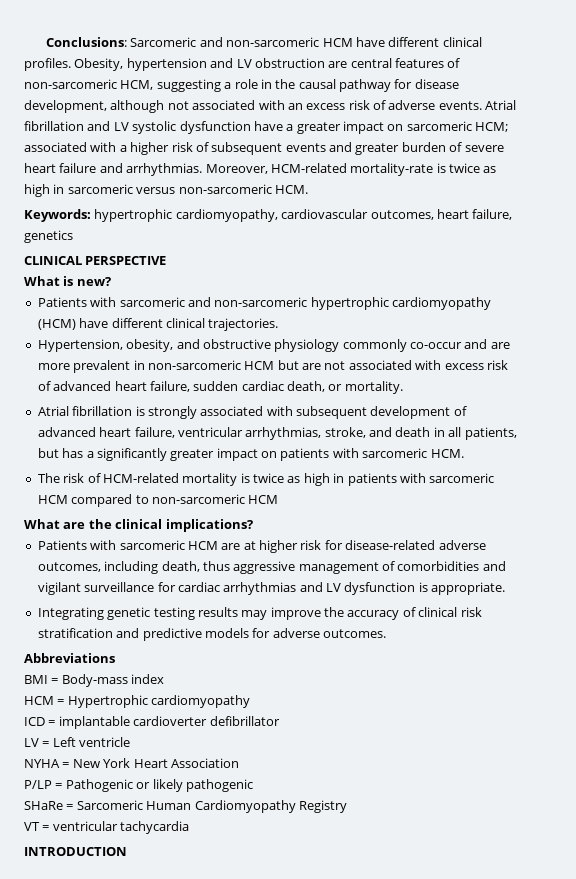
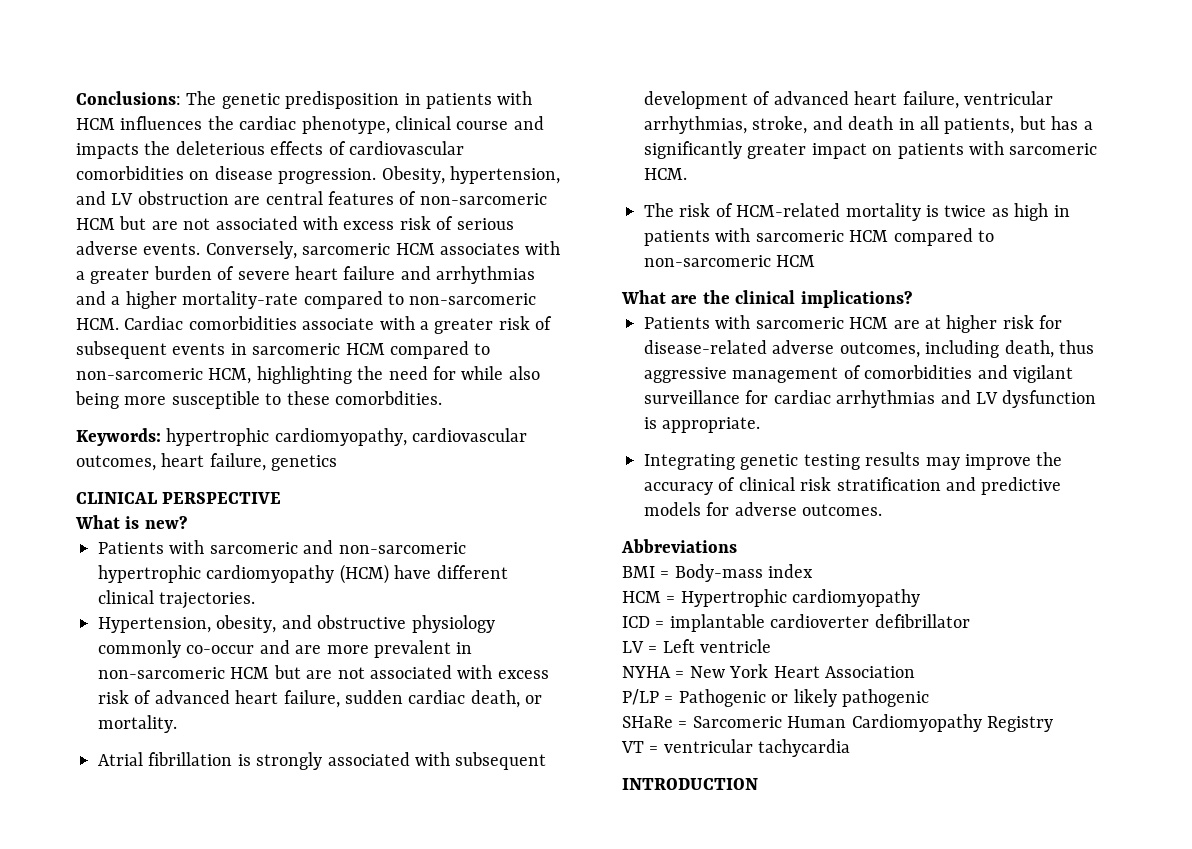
[130,37,482,47] [24,58,207,71] Sarcomeric and non-sarcomeric HCM have different clinical profiles. Obesity, hypertension -> [186,91,533,109] [76,116,544,134] [76,141,464,159] [76,166,560,184] The genetic predisposition in patients with HCM influences the cardiac phenotype, clinical course and impacts the deleterious effects of cardiovascular comorbidities on disease progression. Obesity, hypertension,
[120,79,459,92] [24,100,386,113] HCM, suggesting a role in the causal pathway for disease development, although not associated with an excess risk of -> [76,216,514,230] HCM but are not associated with excess risk of serious
[485,100,517,110] [24,121,509,134] [24,142,352,155] Atrial fibrillation and LV systolic dysfunction have a greater impact on sarcomeric HCM; associated with a higher risk of subsequent events and -> [205,241,561,259] [76,271,85,280] Conversely, sarcomeric HCM associates with a
[126,163,497,176] [24,184,308,197] arrhythmias. Moreover, HCM-related mortality-rate is twice as high in sarcomeric versus non-sarcomeric HCM. -> [436,266,536,284] [76,291,537,309] [76,316,553,334] [76,341,491,359] [76,366,540,384] [75,391,442,409] arrhythmias and a higher mortality-rate compared to non-sarcomeric HCM. Cardiac comorbidities associate with a greater risk of subsequent events in sarcomeric HCM compared to non-sarcomeric HCM, highlighting the need for while also being more susceptible to these comorbdities.

